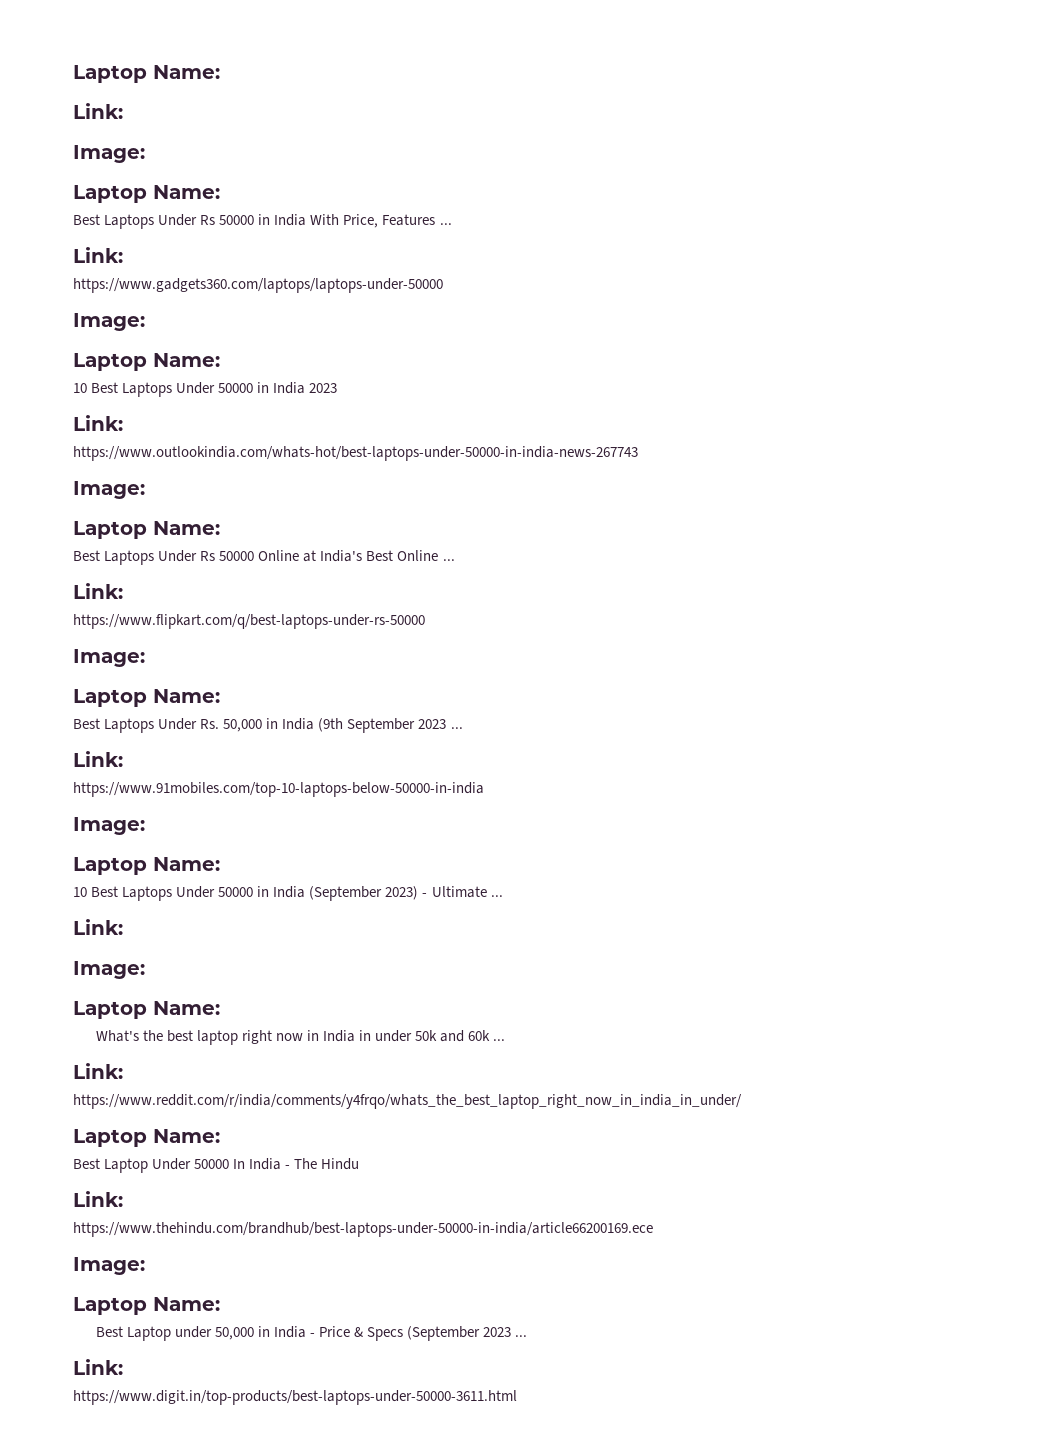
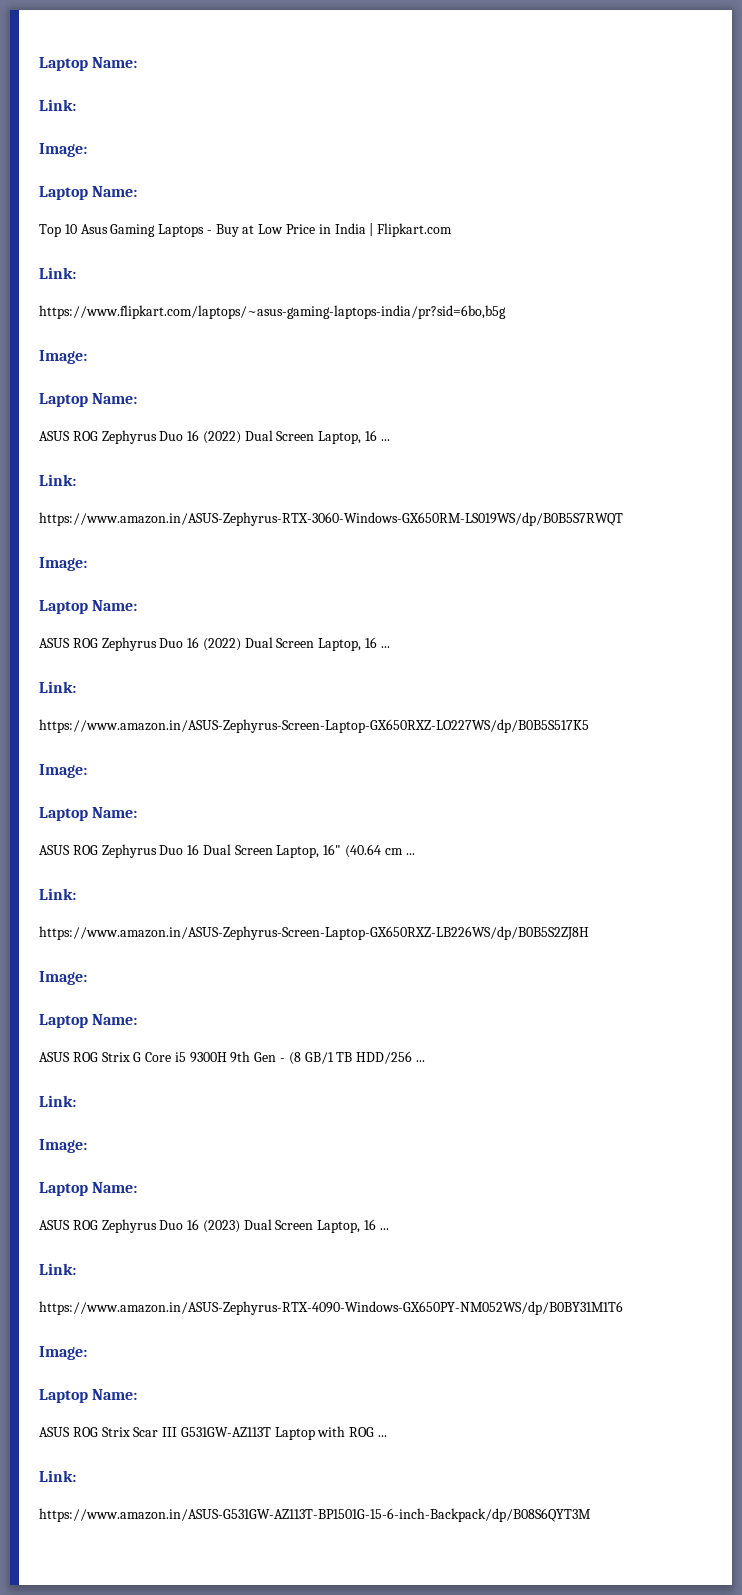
[73,214,452,229] [73,247,123,263] [73,278,443,293] [73,313,145,331] [73,353,220,371] [73,382,338,397] [73,415,123,431] [73,446,638,461] [73,481,145,499] [73,521,220,539] [73,550,455,565] [73,583,123,599] [73,614,425,629] [73,649,145,667] [73,689,220,707] [73,718,463,733] [73,751,123,767] [73,782,484,797] [73,817,145,835] [73,857,220,875] [73,886,487,901] Best Laptops Under Rs 50000 in India With Price, Features ... // Link: // https://www.gadgets360.com/laptops/laptops-under-50000 // Image: // Laptop Name: // 10 Best Laptops Under 50000 in India 2023 // Link: // https://www.outlookindia.com/whats-hot/best-laptops-under-50000-in-india-news-267743 // Image: // Laptop Name: // Best Laptops Under Rs 50000 Online at India's Best Online ... // Link: // https://www.flipkart.com/q/best-laptops-under-rs-50000 // Image: // Laptop Name: // Best Laptops Under Rs. 50,000 in India (9th September 2023 ... // Link: // https://www.91mobiles.com/top-10-laptops-below-50000-in-india // Image: // Laptop Name: // 10 Best Laptops Under 50000 in India (September 2023) - Ultimate -> [39,223,453,237] [39,267,76,279] [39,305,506,319] [39,350,87,364] [39,393,138,407] [39,430,390,444] [39,474,76,486] [39,512,623,526] [39,557,87,571] [39,600,138,614] [39,637,390,651] [39,681,76,693] [39,719,589,733] [39,764,87,778] [39,807,138,821] [39,844,415,858] [39,888,76,900] [39,926,589,940] [39,971,87,985] [39,1014,138,1028] [39,1051,413,1065] Top 10 Asus Gaming Laptops - Buy at Low Price in India | Flipkart.com // Link: // https://www.flipkart.com/laptops/~asus-gaming-laptops-india/pr?sid=6bo,b5g // Image: // Laptop Name: // ASUS ROG Zephyrus Duo 16 (2022) Dual Screen Laptop, 16 ... // Link: // https://www.amazon.in/ASUS-Zephyrus-RTX-3060-Windows-GX650RM-LS019WS/dp/B0B5S7RWQT // Image: // Laptop Name: // ASUS ROG Zephyrus Duo 16 (2022) Dual Screen Laptop, 16 ... // Link: // https://www.amazon.in/ASUS-Zephyrus-Screen-Laptop-GX650RXZ-LO227WS/dp/B0B5S517K5 // Image: // Laptop Name: // ASUS ROG Zephyrus Duo 16 Dual Screen Laptop, 16" (40.64 cm ... // Link: // https://www.amazon.in/ASUS-Zephyrus-Screen-Laptop-GX650RXZ-LB226WS/dp/B0B5S2ZJ8H // Image: // Laptop Name: // ASUS ROG Strix G Core i5 9300H 9th Gen - (8 GB/1 TB HDD/256
[95,1030,506,1045] [73,1063,123,1079] [73,1094,742,1109] [73,1129,220,1147] [73,1158,360,1173] [73,1191,123,1207] [73,1222,653,1237] [73,1257,145,1275] [73,1297,220,1315] [95,1326,528,1341] [73,1359,123,1375] [73,1390,517,1405] What's the best laptop right now in India in under 50k and 60k ... // Link: // https://www.reddit.com/r/india/comments/y4frqo/whats_the_best_laptop_right_now_in_india_in_under/ // Laptop Name: // Best Laptop Under 50000 In India - The Hindu // Link: // https://www.thehindu.com/brandhub/best-laptops-under-50000-in-india/article66200169.ece // Image: // Laptop Name: // Best Laptop under 50,000 in India - Price & Specs (September 2023 ... // Link: // https://www.digit.in/top-products/best-laptops-under-50000-3611.html -> [39,1219,389,1233] [39,1263,76,1275] [39,1301,623,1315] [39,1346,87,1360] [39,1389,138,1403] [39,1426,388,1440] [39,1470,76,1482] [39,1508,591,1522] ASUS ROG Zephyrus Duo 16 (2023) Dual Screen Laptop, 16 ... // Link: // https://www.amazon.in/ASUS-Zephyrus-RTX-4090-Windows-GX650PY-NM052WS/dp/B0BY31M1T6 // Image: // Laptop Name: // ASUS ROG Strix Scar III G531GW-AZ113T Laptop with ROG ... // Link: // https://www.amazon.in/ASUS-G531GW-AZ113T-BP1501G-15-6-inch-Backpack/dp/B08S6QYT3M

